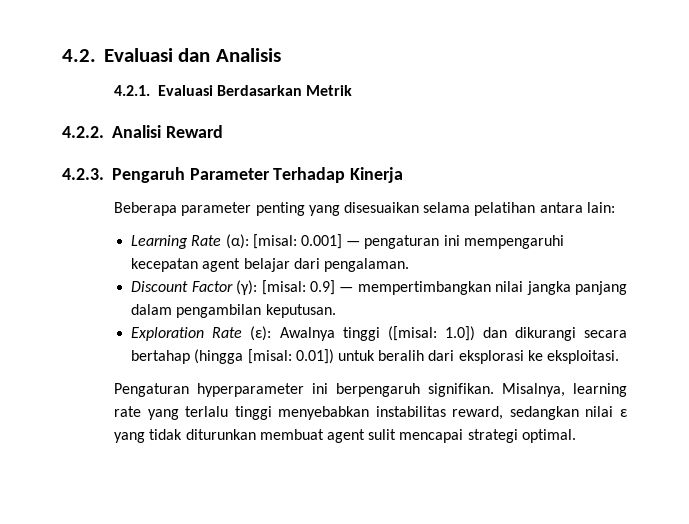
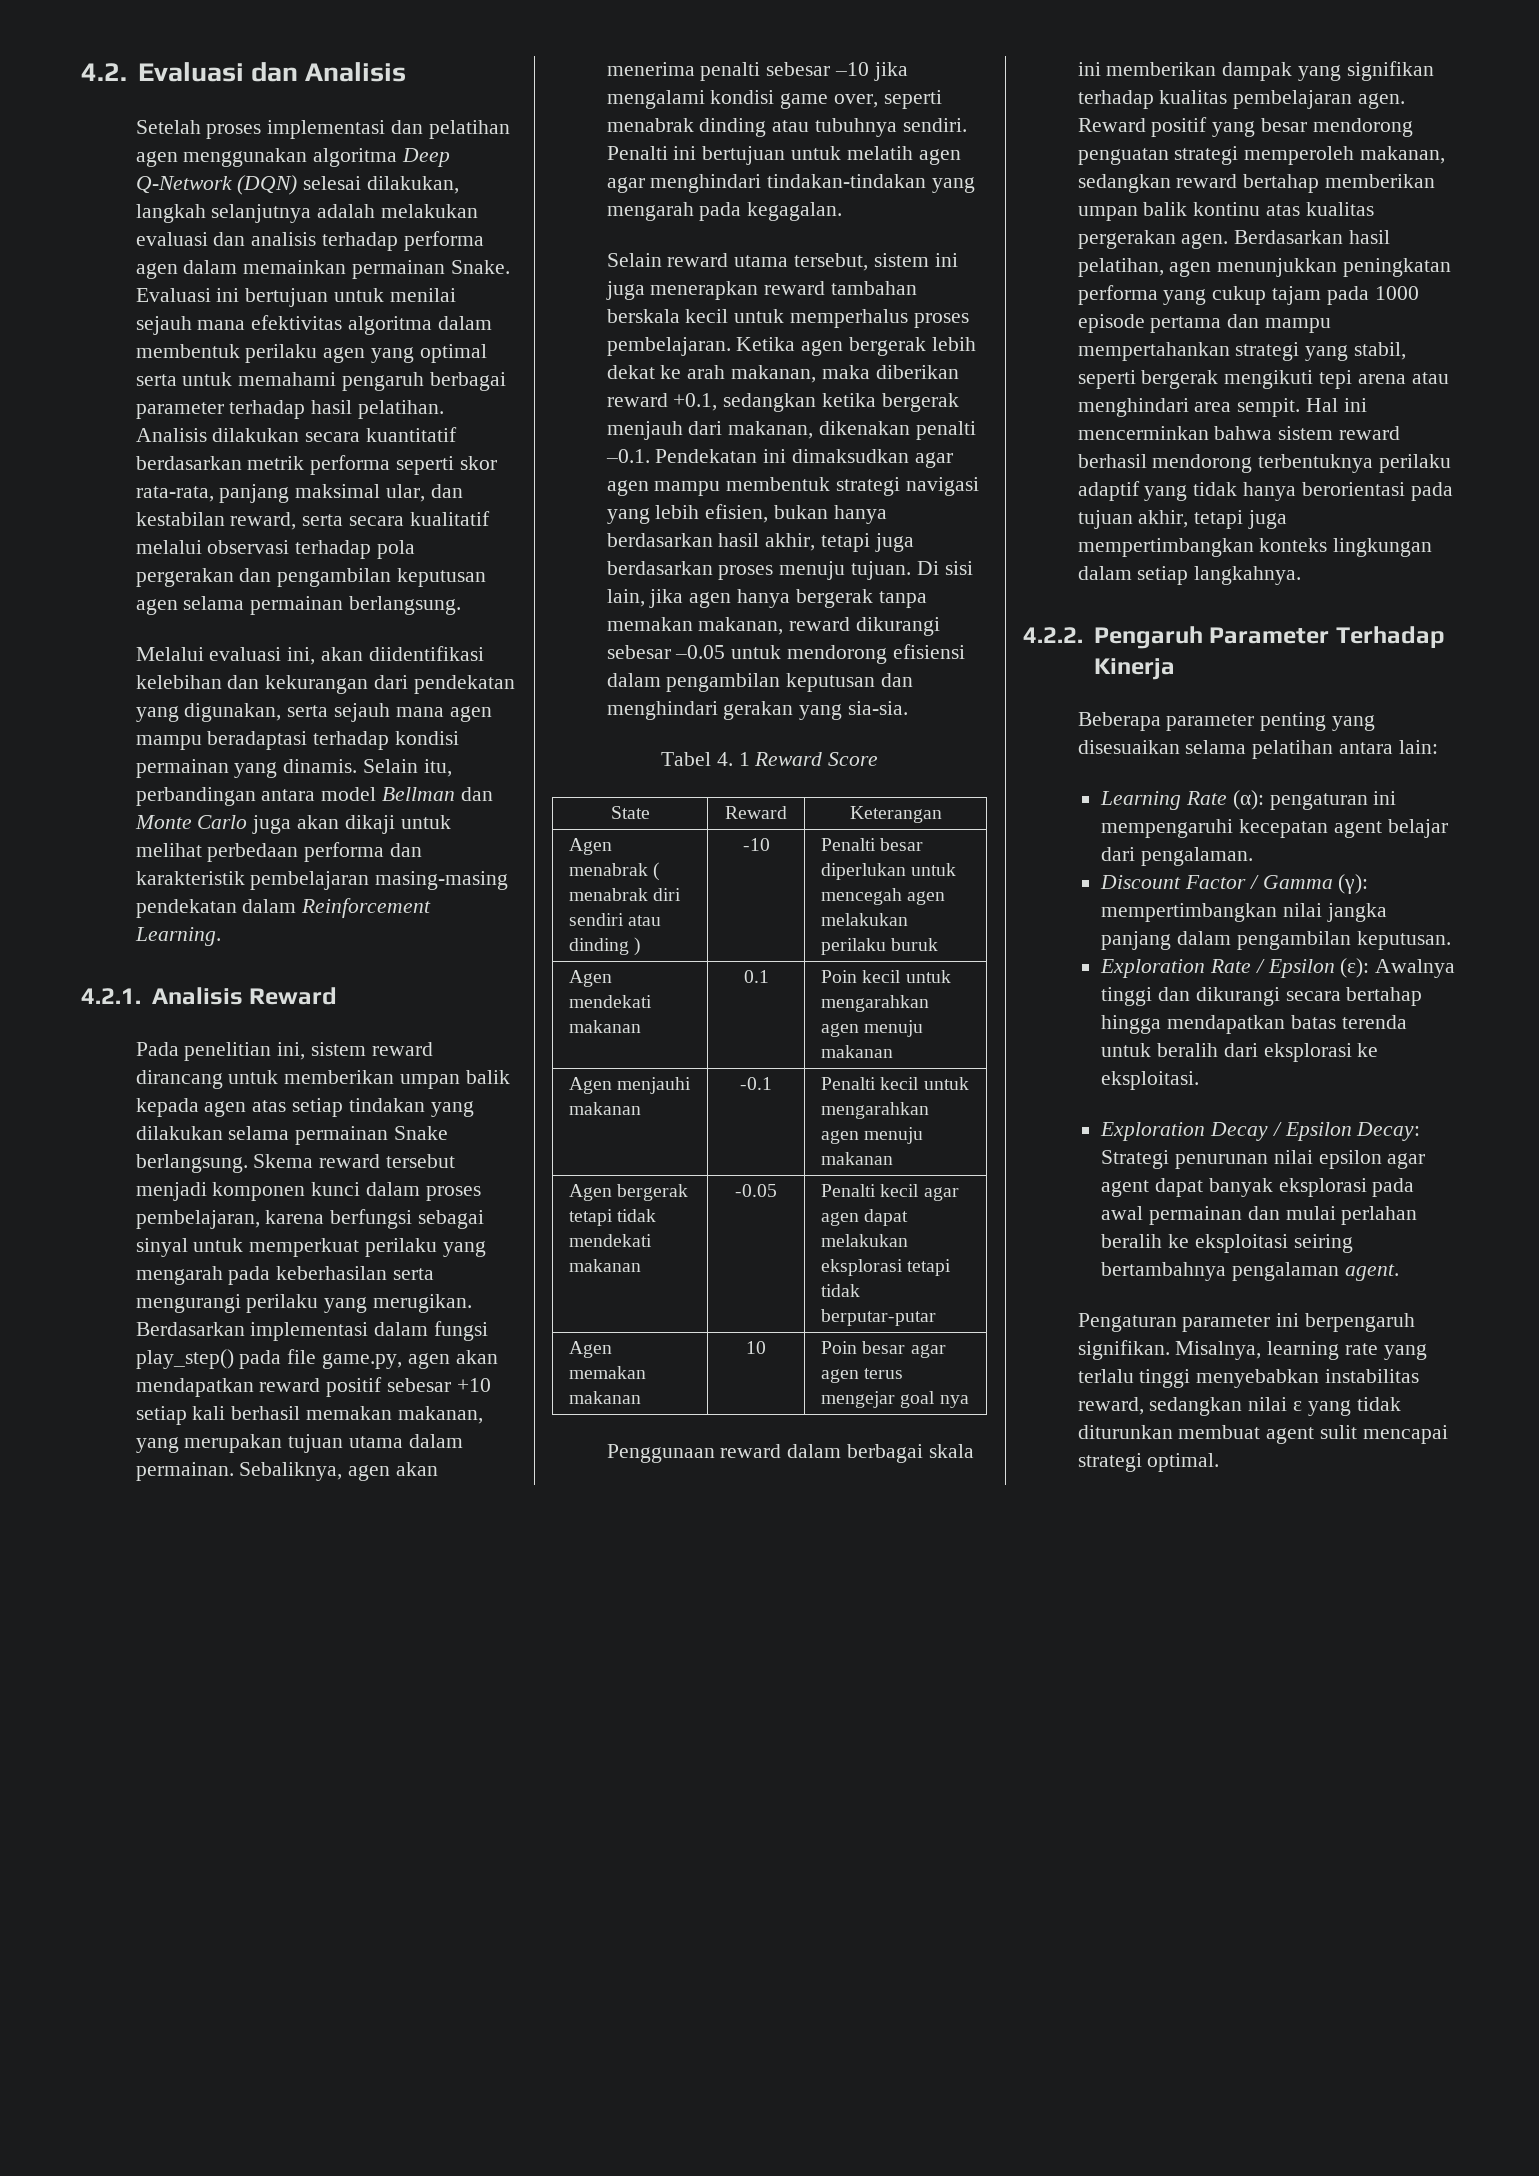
[114,85,353,96] [62,125,223,138] [62,168,104,180] 4.2.1. Evaluasi Berdasarkan Metrik // 4.2.2. Analisi Reward // 4.2.3. -> [135,120,510,139] [135,148,450,167] [135,175,459,195] [135,204,478,223] [135,231,484,251] [135,260,510,279] [135,288,456,307] [135,315,492,335] [135,344,487,363] [135,372,506,391] [135,400,444,419] [135,427,457,442] [135,455,497,475] [135,484,463,503] [135,511,490,530] [135,540,415,559] [135,568,486,587] [135,596,461,615] [135,646,484,665] [135,675,515,694] [135,703,492,722] [135,731,459,750] [135,759,452,778] [135,787,493,806] [134,815,451,834] [135,842,422,862] [135,871,509,890] [135,898,432,918] [134,927,221,946] [81,987,338,1005] [135,1042,433,1061] [135,1070,510,1089] [135,1098,474,1117] [135,1126,448,1145] [135,1154,455,1173] [135,1182,481,1201] [135,1209,484,1229] [135,1238,486,1257] [135,1266,434,1285] [135,1294,472,1313] [135,1321,488,1341] [135,1349,498,1369] [135,1377,491,1397] [135,1406,483,1425] [135,1434,463,1453] [135,1462,438,1481] [606,62,908,81] [606,90,942,109] [606,118,967,137] [606,146,961,165] [606,174,975,193] [606,202,843,221] [606,253,958,271] [605,281,917,300] [606,309,969,328] [606,337,976,356] [606,365,959,383] [606,393,959,412] [606,421,976,440] [605,449,953,468] [606,477,979,496] [606,504,887,524] [606,533,914,552] [606,561,973,580] [606,589,927,608] [606,617,940,636] [606,644,965,664] [606,673,913,692] [606,701,908,720] [660,752,879,766] [610,806,650,819] [725,806,787,819] [849,806,942,823] [568,838,612,855] [568,862,661,881] [568,888,682,901] [568,913,662,926] [568,937,642,956] [742,838,770,851] [820,838,924,851] [820,863,957,880] [820,888,946,905] [820,913,908,926] [820,938,939,955] [568,970,612,987] [568,995,652,1008] [568,1020,641,1033] [743,970,769,983] [820,970,951,983] [820,995,929,1012] [820,1020,924,1037] [820,1045,893,1058] [568,1077,692,1094] [568,1102,641,1115] [740,1077,772,1090] [820,1077,969,1090] [820,1102,929,1119] [820,1127,924,1144] [820,1152,893,1165] [568,1184,689,1201] [568,1209,657,1226] [568,1234,652,1247] [568,1259,641,1272] [735,1184,777,1197] [820,1184,959,1201] [820,1209,909,1226] [820,1234,908,1247] [820,1259,952,1276] [820,1284,860,1297] [820,1309,936,1326] [568,1341,612,1358] [568,1366,646,1379] [568,1391,641,1404] [746,1341,766,1354] [820,1341,946,1358] [820,1368,904,1383] [820,1391,969,1408] [606,1444,974,1463] [1077,61,1434,81] [1077,90,1405,109] [1077,117,1413,137] [1077,146,1445,165] [1077,174,1435,193] [1077,202,1374,221] [1077,230,1390,249] [1077,258,1451,277] [1077,285,1419,305] [1077,314,1331,333] [1077,342,1406,361] [1077,370,1449,389] [1077,398,1367,417] [1077,426,1400,440] [1077,454,1451,473] [1077,481,1453,501] [1077,510,1287,529] [1077,538,1433,557] [1077,566,1302,585] [1023,627,1083,643] Setelah proses implementasi dan pelatihan agen menggunakan algoritma Deep Q-Network (DQN) selesai dilakukan, langkah selanjutnya adalah melakukan evaluasi dan analisis terhadap performa agen dalam memainkan permainan Snake. Evaluasi ini bertujuan untuk menilai sejauh mana efektivitas algoritma dalam membentuk perilaku agen yang optimal serta untuk memahami pengaruh berbagai parameter terhadap hasil pelatihan. Analisis dilakukan secara kuantitatif berdasarkan metrik performa seperti skor rata-rata, panjang maksimal ular, dan kestabilan reward, serta secara kualitatif melalui observasi terhadap pola pergerakan dan pengambilan keputusan agen selama permainan berlangsung. // Melalui evaluasi ini, akan diidentifikasi kelebihan dan kekurangan dari pendekatan yang digunakan, serta sejauh mana agen mampu beradaptasi terhadap kondisi permainan yang dinamis. Selain itu, perbandingan antara model Bellman dan Monte Carlo juga akan dikaji untuk melihat perbedaan performa dan karakteristik pembelajaran masing-masing pendekatan dalam Reinforcement Learning. // 4.2.1. Analisis Reward // Pada penelitian ini, sistem reward dirancang untuk memberikan umpan balik kepada agen atas setiap tindakan yang dilakukan selama permainan Snake berlangsung. Skema reward tersebut menjadi komponen kunci dalam proses pembelajaran, karena berfungsi sebagai sinyal untuk memperkuat perilaku yang mengarah pada keberhasilan serta mengurangi perilaku yang merugikan. Berdasarkan implementasi dalam fungsi play_step() pada file game.py, agen akan mendapatkan reward positif sebesar +10 setiap kali berhasil memakan makanan, yang merupakan tujuan utama dalam permainan. Sebaliknya, agen akan menerima penalti sebesar –10 jika mengalami kondisi game over, seperti menabrak dinding atau tubuhnya sendiri. Penalti ini bertujuan untuk melatih agen agar menghindari tindakan-tindakan yang mengarah pada kegagalan. // Selain reward utama tersebut, sistem ini juga menerapkan reward tambahan berskala kecil untuk memperhalus proses pembelajaran. Ketika agen bergerak lebih dekat ke arah makanan, maka diberikan reward +0.1, sedangkan ketika bergerak menjauh dari makanan, dikenakan penalti –0.1. Pendekatan ini dimaksudkan agar agen mampu membentuk strategi navigasi yang lebih efisien, bukan hanya berdasarkan hasil akhir, tetapi juga berdasarkan proses menuju tujuan. Di sisi lain, jika agen hanya bergerak tanpa memakan makanan, reward dikurangi sebesar –0.05 untuk mendorong efisiensi dalam pengambilan keputusan dan menghindari gerakan yang sia-sia. // Tabel 4. 1 Reward Score // State | Reward | Keterangan // Agen menabrak ( menabrak diri sendiri atau dinding ) | -10 | Penalti besar diperlukan untuk mencegah agen melakukan perilaku buruk // Agen mendekati makanan | 0.1 | Poin kecil untuk mengarahkan agen menuju makanan // Agen menjauhi makanan | -0.1 | Penalti kecil untuk mengarahkan agen menuju makanan // Agen bergerak tetapi tidak mendekati makanan | -0.05 | Penalti kecil agar agen dapat melakukan eksplorasi tetapi tidak berputar-putar // Agen memakan makanan | 10 | Poin besar agar agen terus mengejar goal nya // Penggunaan reward dalam berbagai skala ini memberikan dampak yang signifikan terhadap kualitas pembelajaran agen. Reward positif yang besar mendorong penguatan strategi memperoleh makanan, sedangkan reward bertahap memberikan umpan balik kontinu atas kualitas pergerakan agen. Berdasarkan hasil pelatihan, agen menunjukkan peningkatan performa yang cukup tajam pada 1000 episode pertama dan mampu mempertahankan strategi yang stabil, seperti bergerak mengikuti tepi arena atau menghindari area sempit. Hal ini mencerminkan bahwa sistem reward berhasil mendorong terbentuknya perilaku adaptif yang tidak hanya berorientasi pada tujuan akhir, tetapi juga mempertimbangkan konteks lingkungan dalam setiap langkahnya. // 4.2.2.
[252,234,361,249] [misal: 0.001] — -> (1264, 800) none
[236,280,354,295] (γ): [misal: 0.9] — -> [1249,874,1369,894] / Gamma (γ):
(243, 332) none -> [1255,959,1335,978] / Epsilon
[387,326,475,341] ([misal: 1.0]) -> (1153, 996) none
[194,349,334,364] (hingga [misal: 0.01]) -> [1101,1015,1407,1034] hingga mendapatkan batas terenda
(619, 357) none -> [1100,1122,1421,1141] [1101,1150,1426,1169] [1101,1178,1415,1197] [1101,1206,1418,1225] [1101,1234,1353,1253] [1101,1262,1399,1281] // Exploration Decay / Epsilon Decay: Strategi penurunan nilai epsilon agar agent dapat banyak eksplorasi pada awal permainan dan mulai perlahan beralih ke eksploitasi seiring bertambahnya pengalaman agent.
[197,383,305,397] hyperparameter -> [1182,1315,1271,1332] parameter

